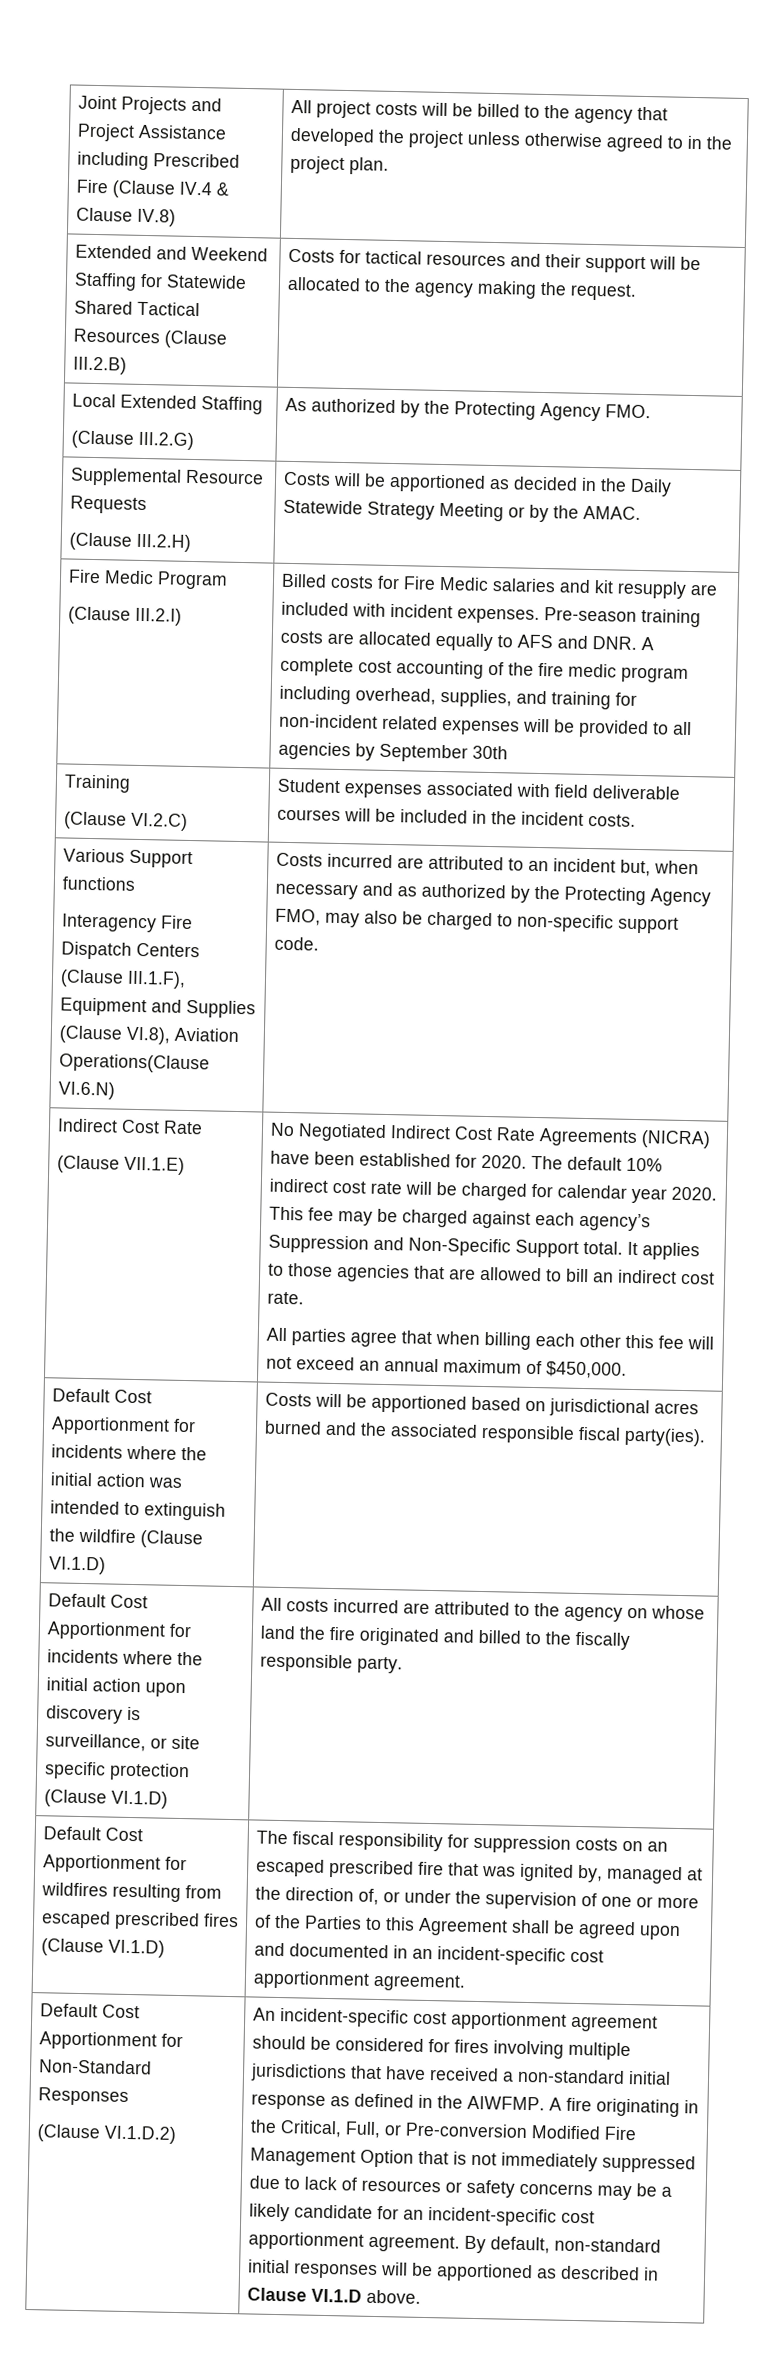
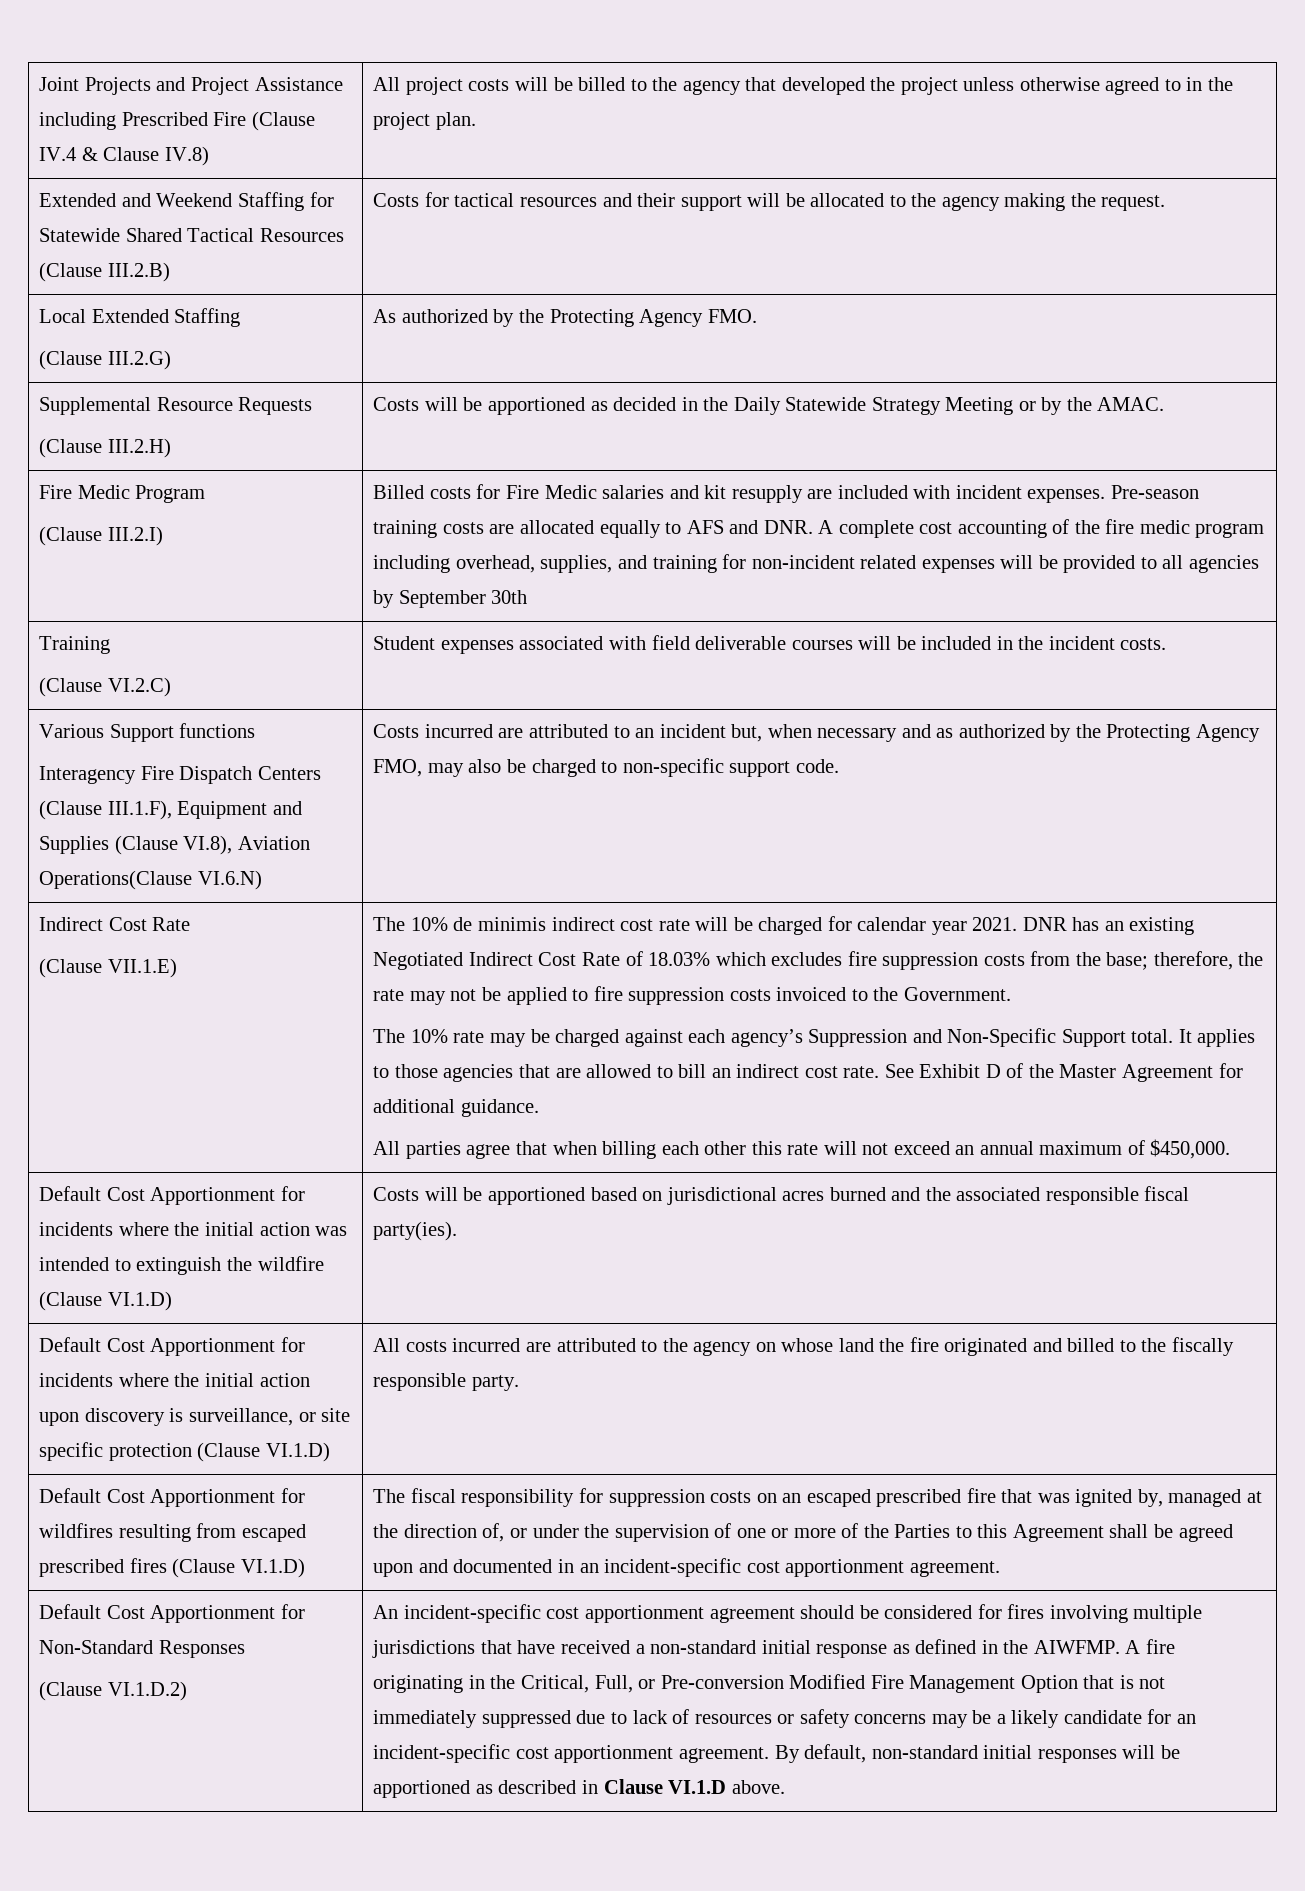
[269,1122,711,1149] [269,1150,663,1172] No Negotiated Indirect Cost Rate Agreements (NICRA) have been established for 2020. The default 10% -> [373,917,546,931] The 10% de minimis
[670,1186,717,1201] [268,1206,334,1221] 2020. This fee -> [972,917,1195,935] [373,951,1264,970] [373,986,1011,1005] [373,1029,485,1043] 2021. DNR has an existing Negotiated Indirect Cost Rate of 18.03% which excludes fire suppression costs from the base; therefore, the rate may not be applied to fire suppression costs invoiced to the Government. // The 10% rate
(304, 1298) none -> [884,1063,1243,1082] [373,1099,539,1117] See Exhibit D of the Master Agreement for additional guidance.
[657,1335,684,1350] fee -> [787,1143,819,1155] rate

